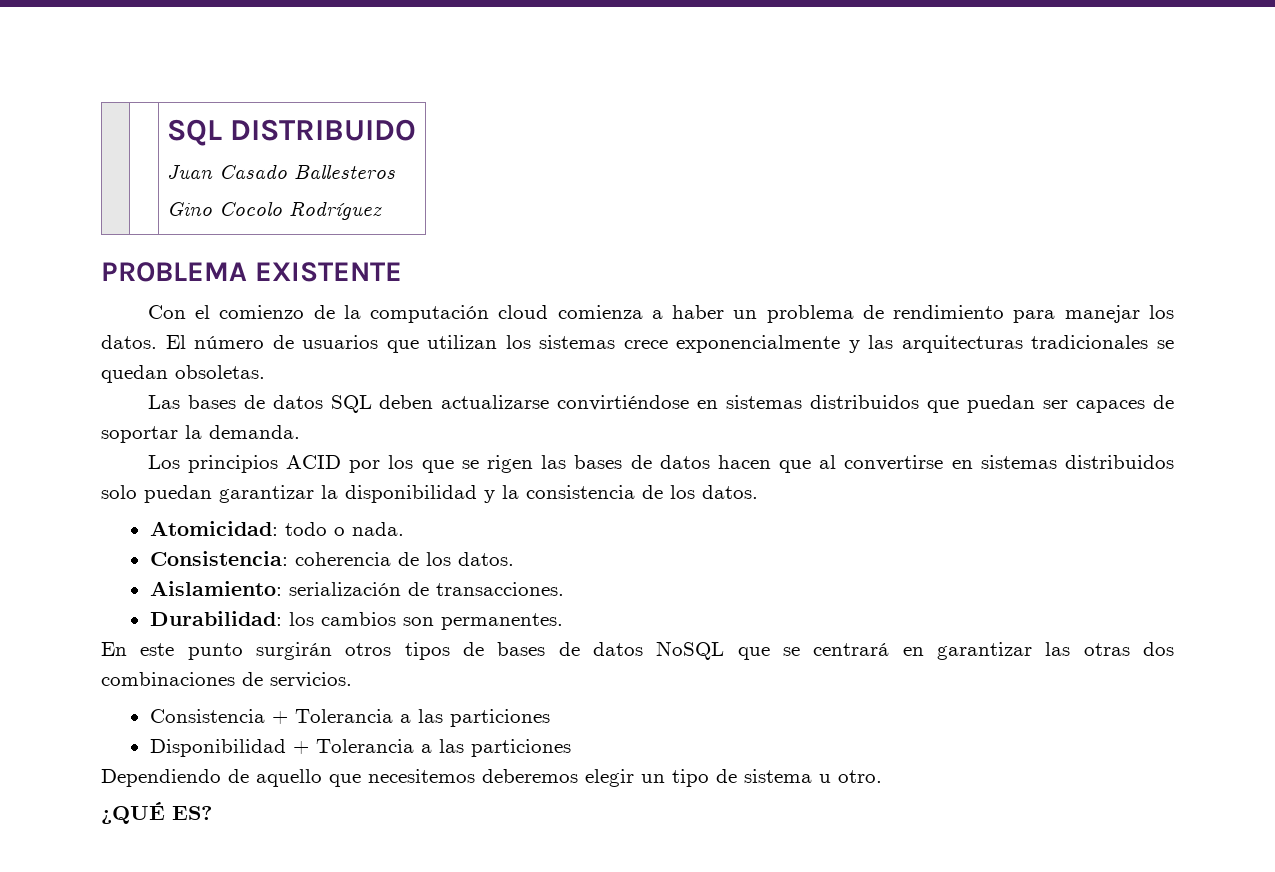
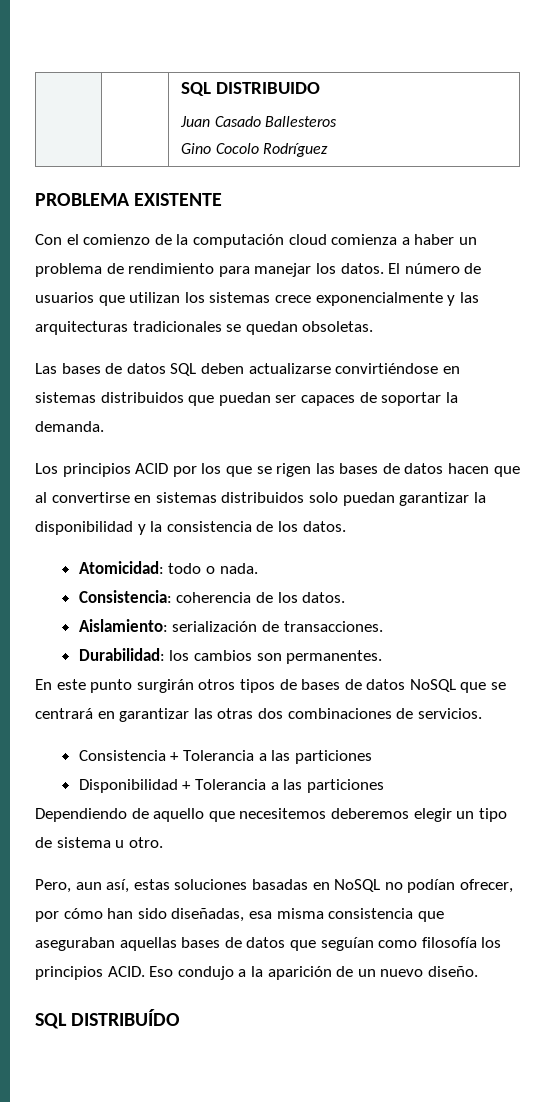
[101,801,212,824] ¿QUÉ ES? -> [35,879,513,893] [35,908,444,922] [35,937,502,951] [35,966,478,980] [35,1009,181,1029] Pero, aun así, estas soluciones basadas en NoSQL no podían ofrecer, por cómo han sido diseñadas, esa misma consistencia que aseguraban aquellas bases de datos que seguían como filosofía los principios ACID. Eso condujo a la aparición de un nuevo diseño. // SQL DISTRIBUÍDO

